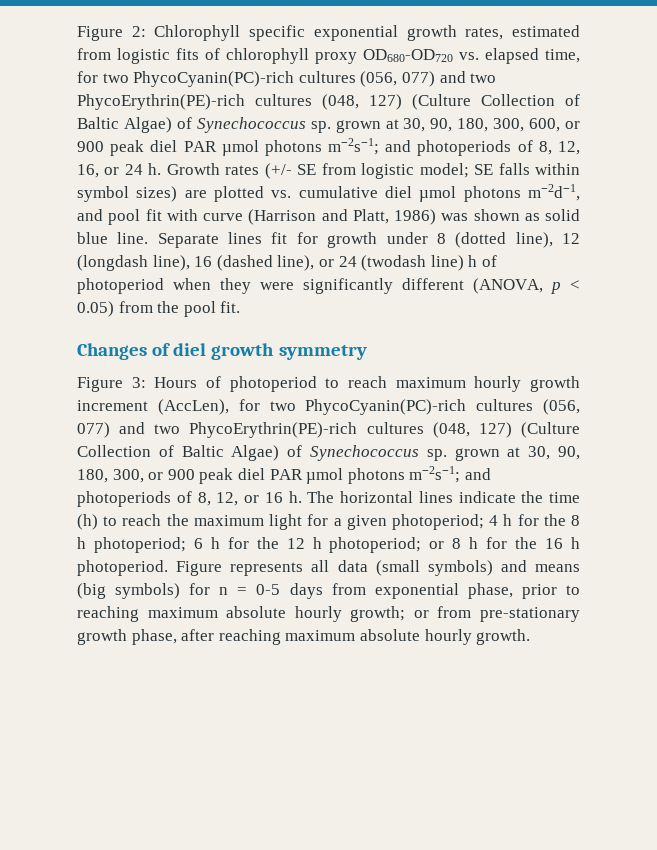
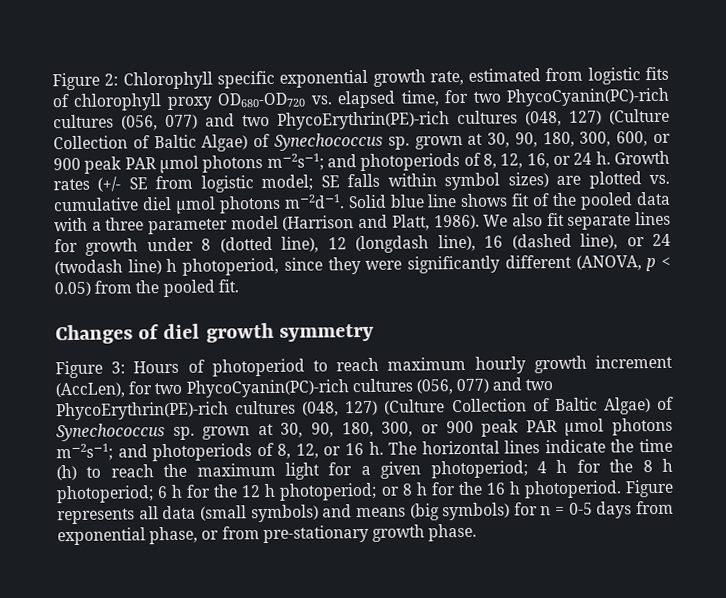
[465,27,504,40] rates, -> [429,70,464,86] rate,
[150,140,178,152] diel -> (123, 165) none
[528,184,580,201] [77,209,580,225] [77,232,288,248] m−2d−1, and pool fit with curve (Harrison and Platt, 1986) was shown as solid blue line. Separate lines fit -> [283,191,671,210] [54,211,671,235] m−2d−1. Solid blue line shows fit of the pooled data with a three parameter model (Harrison and Platt, 1986). We also fit separate lines
[481,255,497,267] [77,278,211,294] of photoperiod when -> [182,257,323,276] photoperiod, since
[183,301,216,317] pool -> [162,279,215,298] pooled
[237,468,265,480] diel -> (520, 428) none
[521,584,580,599] [77,606,580,622] [77,629,531,645] prior to reaching maximum absolute hourly growth; or from pre-stationary growth phase, after reaching maximum absolute hourly growth. -> [201,523,478,544] or from pre-stationary growth phase.

